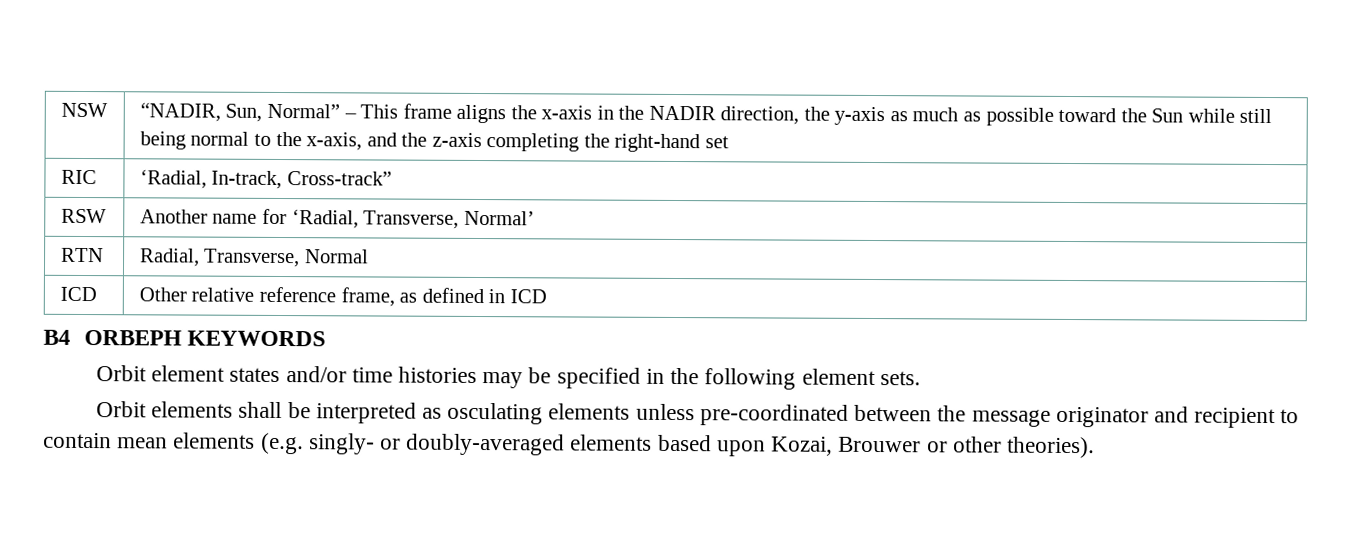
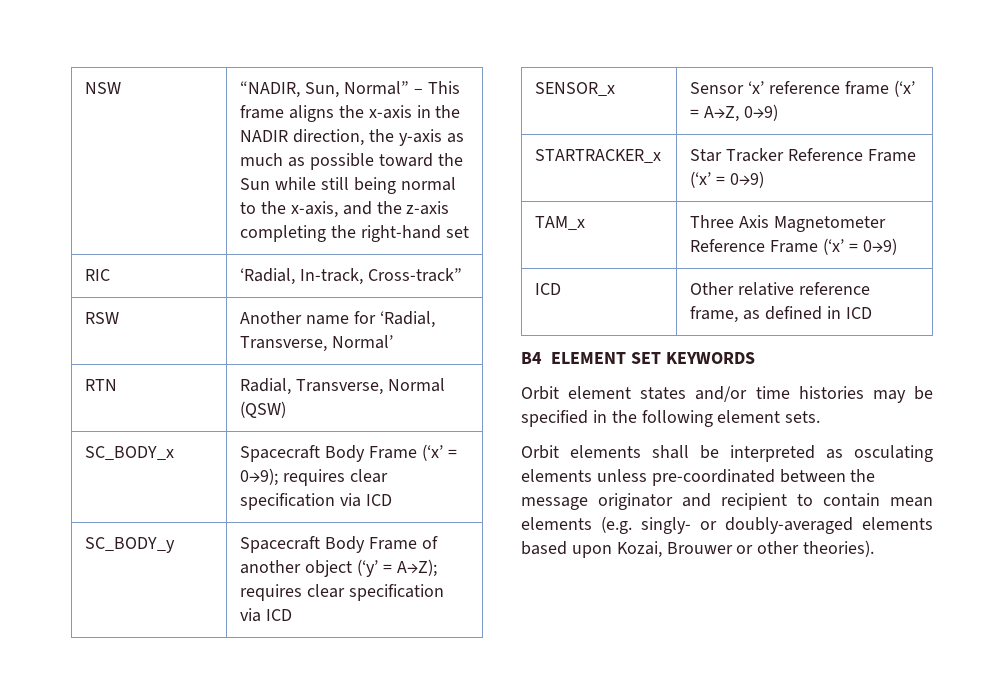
(369, 256) none -> [240,401,287,418] [85,446,175,460] [240,444,457,462] [240,468,388,486] [240,493,392,510] [85,537,176,553] [240,536,438,553] [240,559,437,577] [240,584,444,601] [240,608,292,622] [535,82,616,96] [690,80,915,97] [690,104,778,122] [535,149,662,163] [690,148,916,162] [690,171,764,188] [535,216,586,230] [690,215,886,232] [690,238,897,255] (QSW) // SC_BODY_x | Spacecraft Body Frame (‘x’ = 0→9); requires clear specification via ICD // SC_BODY_y | Spacecraft Body Frame of another object (‘y’ = A→Z); requires clear specification via ICD // SENSOR_x | Sensor ‘x’ reference frame (‘x’ = A→Z, 0→9) // STARTRACKER_x | Star Tracker Reference Frame (‘x’ = 0→9) // TAM_x | Three Axis Magnetometer Reference Frame (‘x’ = 0→9)
[83,330,182,346] ORBEPH -> [551,352,661,364] ELEMENT SET

